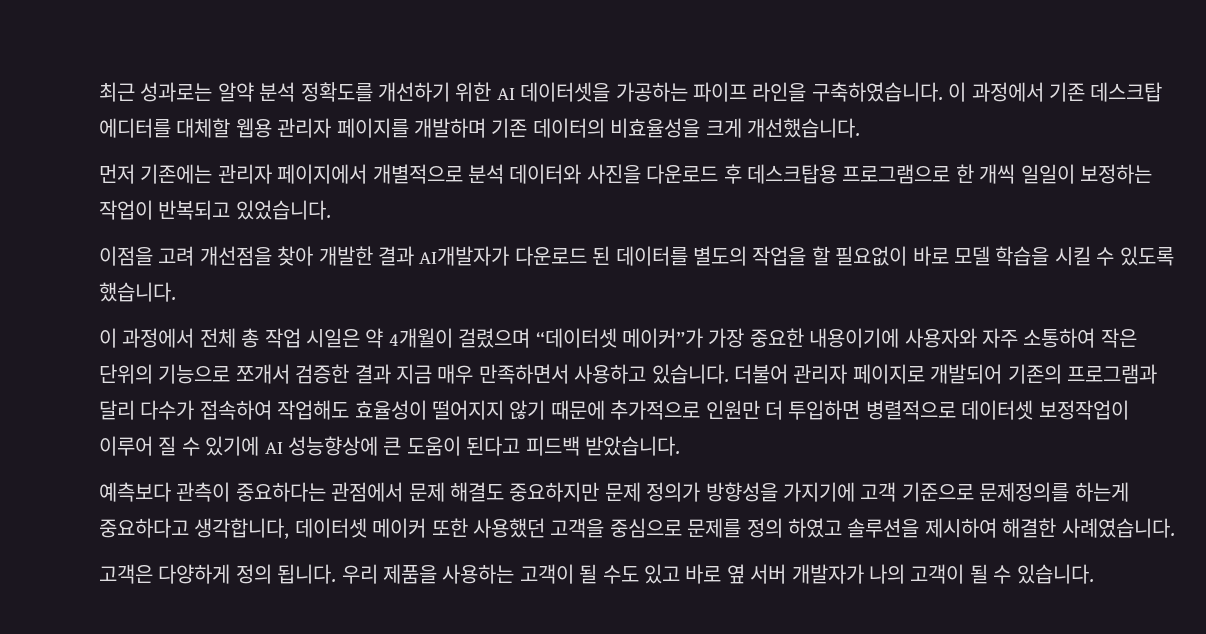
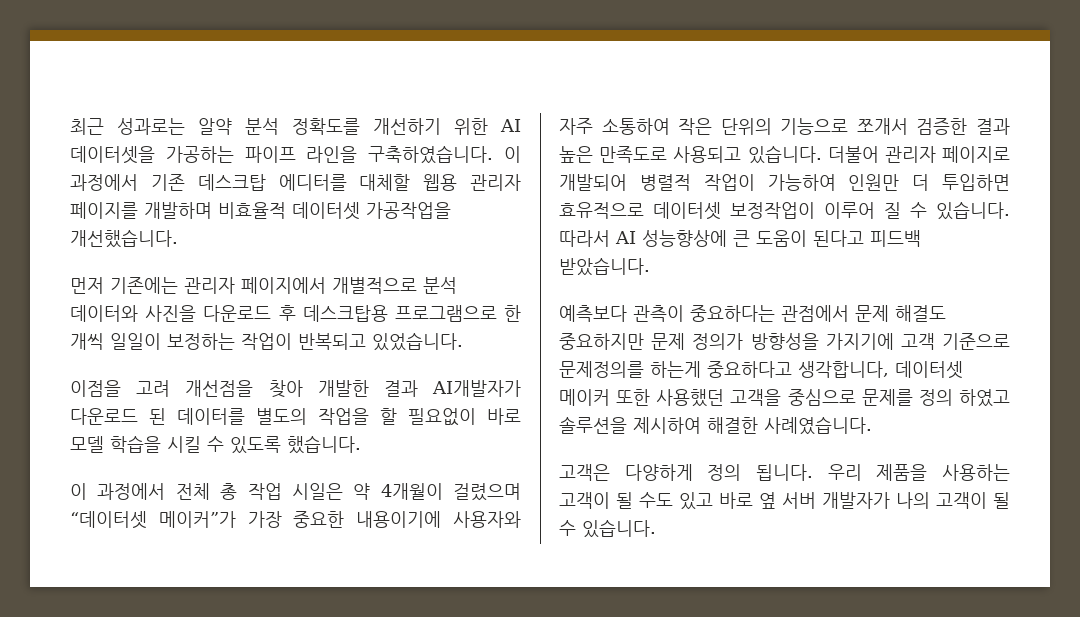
[491,118,742,138] 기존 데이터의 비효율성을 크게 -> [218,202,451,220] 비효율적 데이터셋 가공작업을
[396,364,647,384] 지금 매우 만족하면서 사용하고 -> [559,146,742,163] 높은 만족도로 사용되고
[1007,364,1157,384] [99,400,701,420] 기존의 프로그램과 달리 다수가 접속하여 작업해도 효율성이 떨어지지 않기 때문에 추가적으로 -> [639,174,836,191] 병렬적 작업이 가능하여
[865,400,956,420] 병렬적으로 -> [559,202,644,219] 효유적으로
[205,436,260,456] 있기에 -> [936,201,1010,220] [559,230,610,247] 있습니다. 따라서

